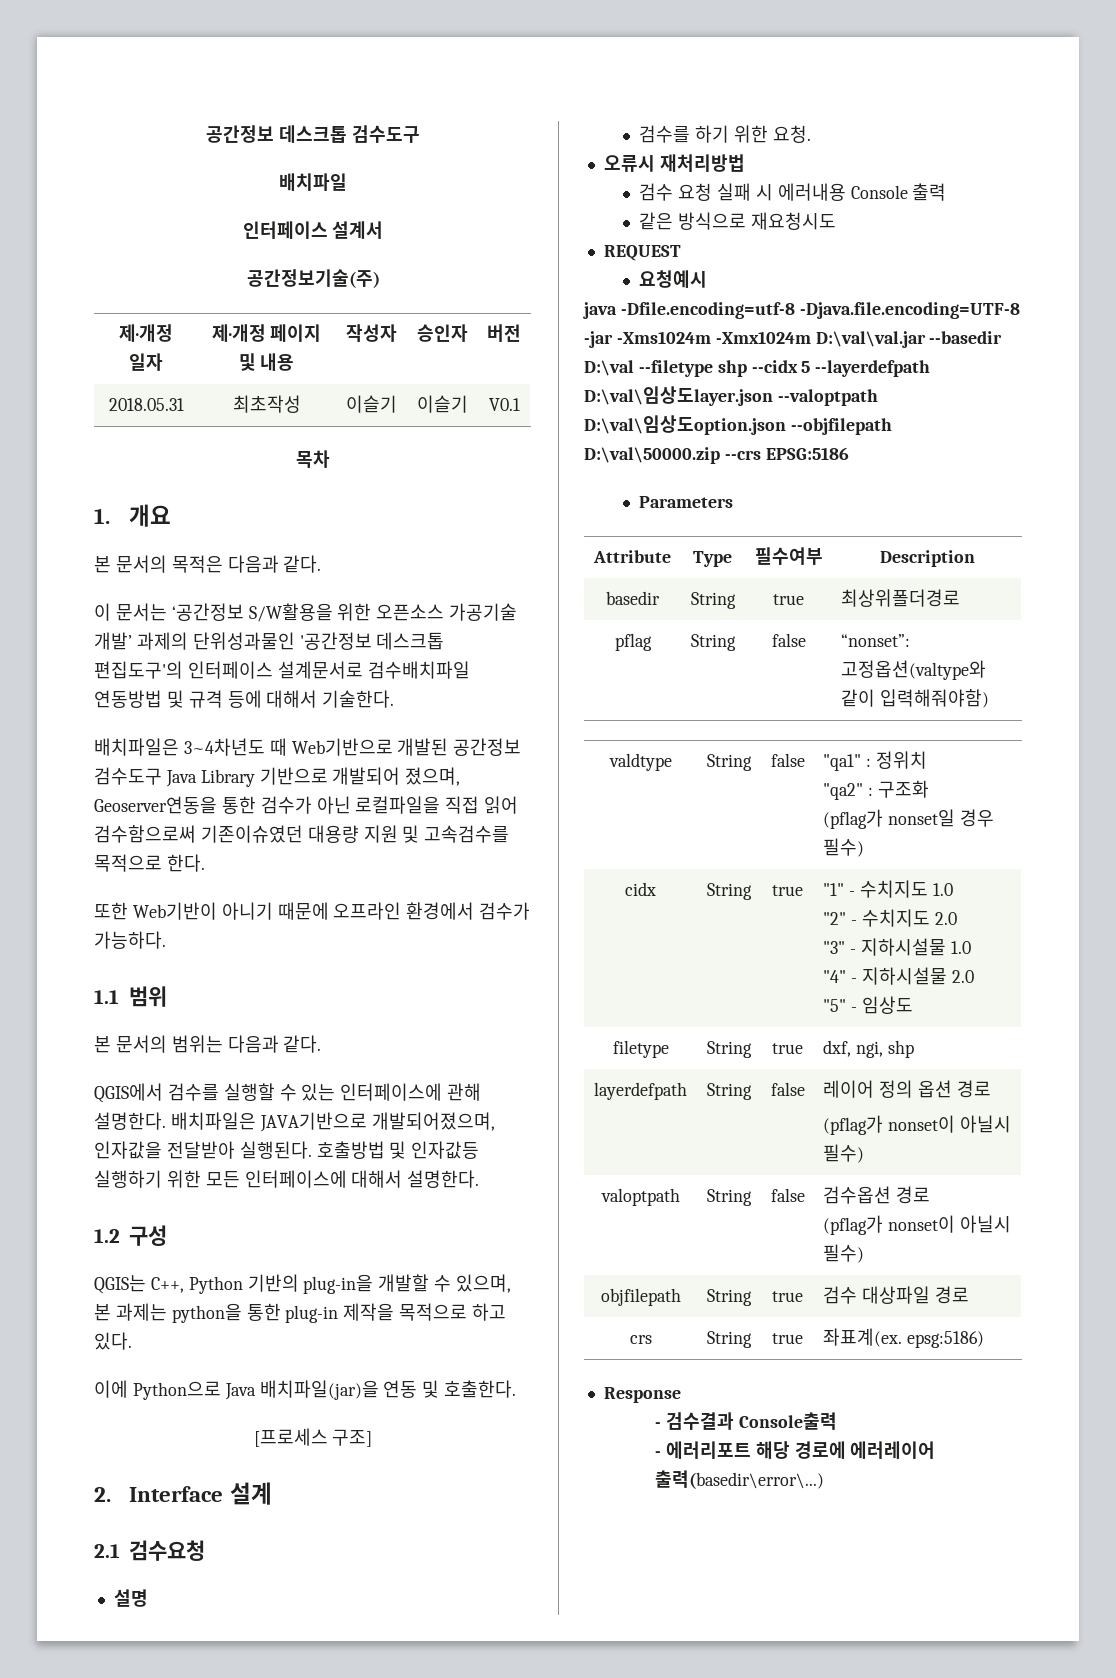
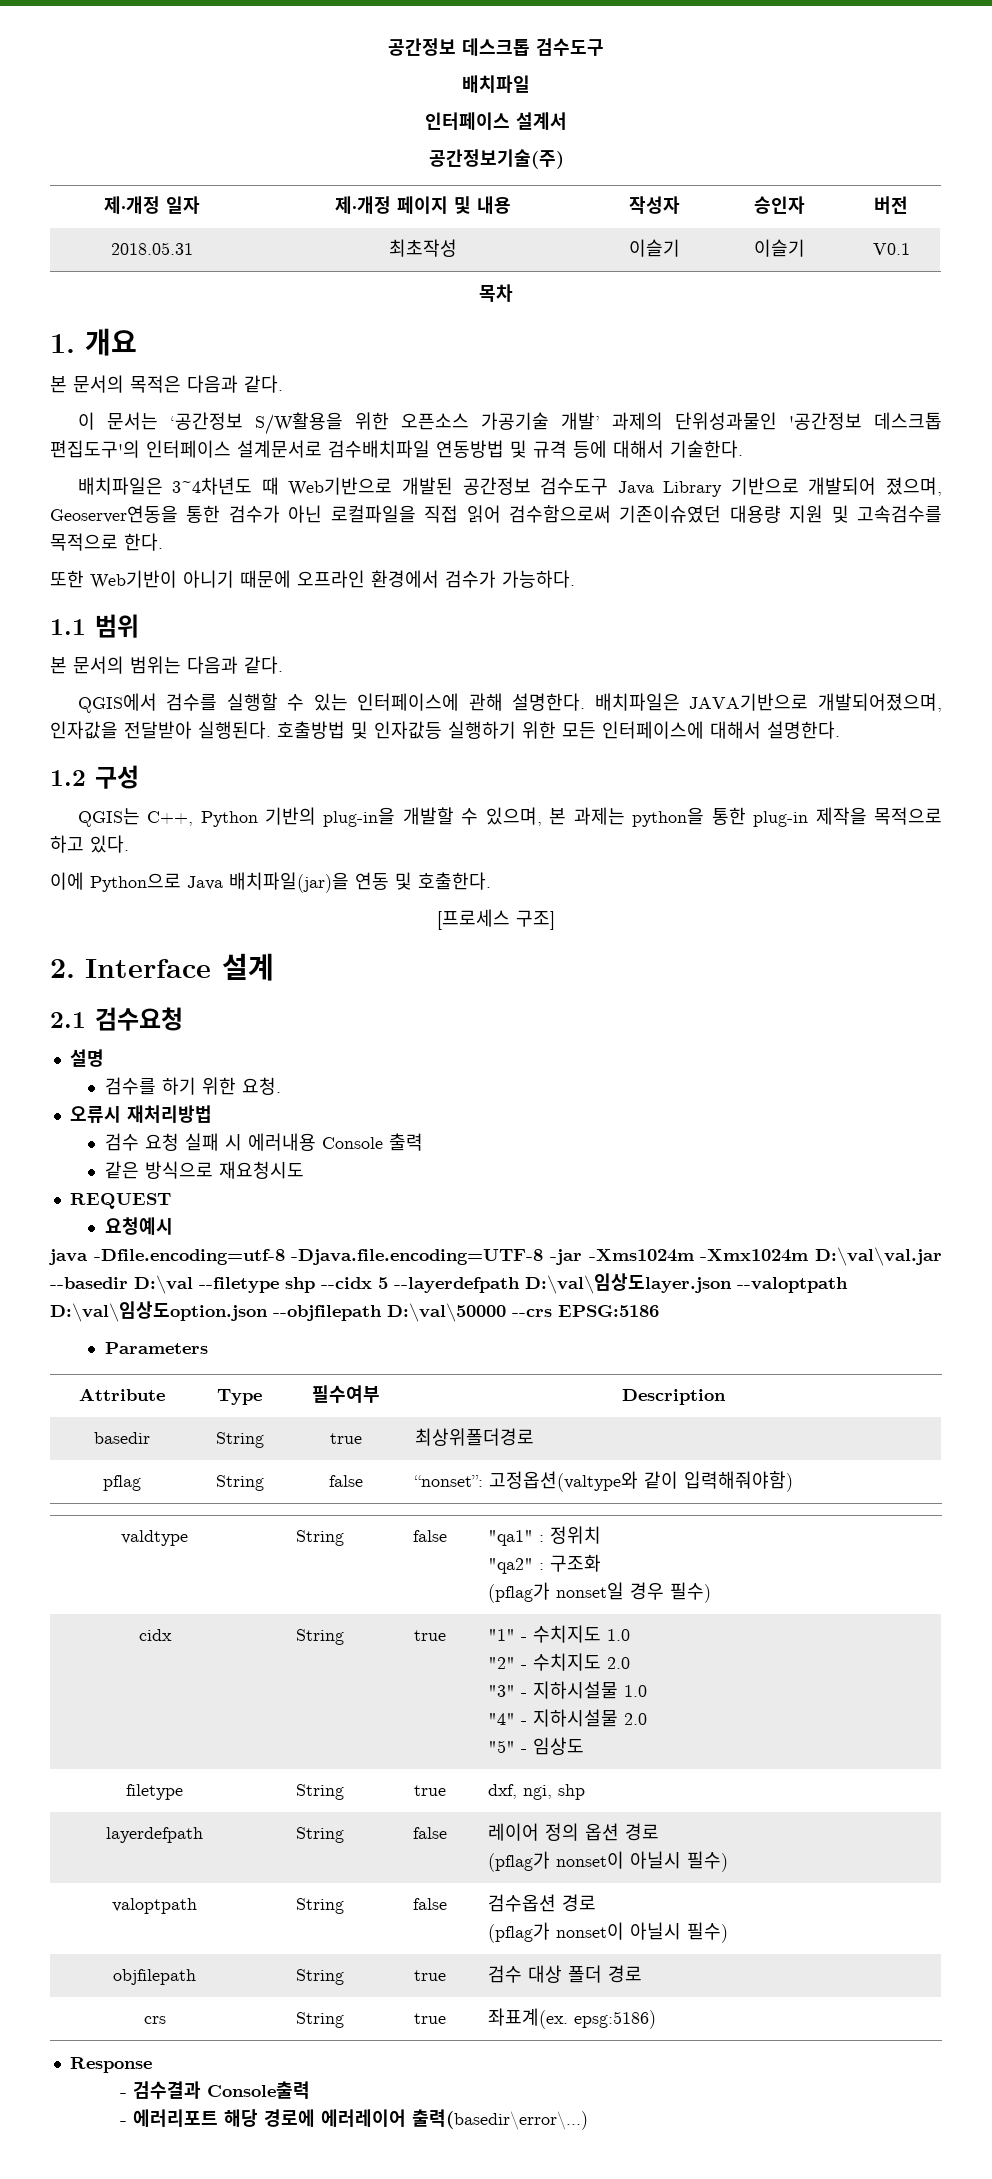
[584,447,720,464] D:\val\50000.zip -> [387,1303,506,1322] D:\val\50000
[862,1286,931,1304] 대상파일 -> [528,1965,603,1983] 대상 폴더

